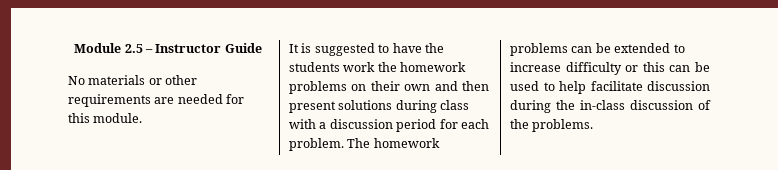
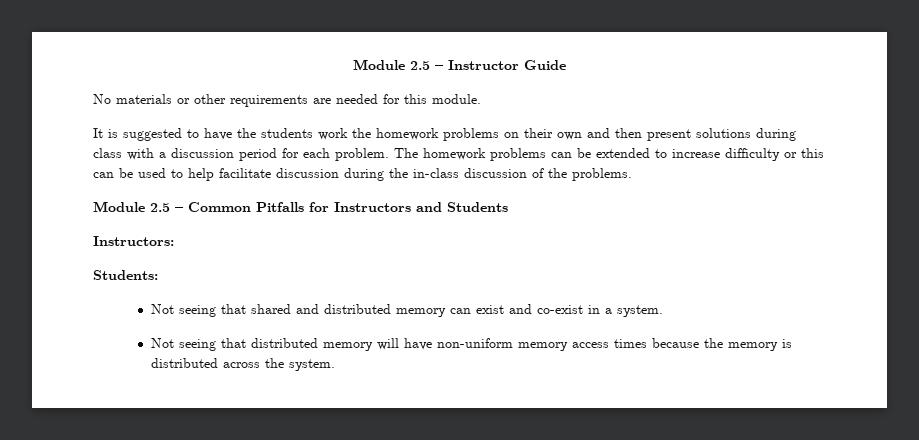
(594, 125) none -> [93,201,508,212] [93,236,174,246] [93,270,158,280] [150,304,663,317] [150,338,792,351] [150,358,335,371] // Module 2.5 – Common Pitfalls for Instructors and Students // Instructors: // Students: // Not seeing that shared and distributed memory can exist and co-exist in a system. // Not seeing that distributed memory will have non-uniform memory access times because the memory is distributed across the system.

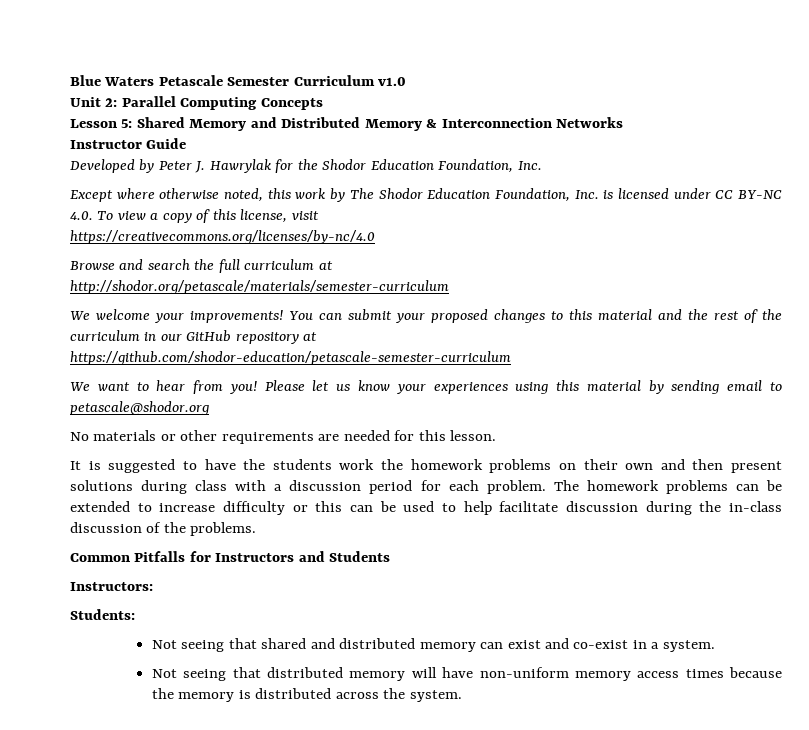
[353,59,566,70] Module 2.5 – Instructor Guide -> [70,75,407,86] [70,96,323,110] [70,117,624,131] [70,138,187,149] [70,159,542,173] [70,188,782,202] [70,209,319,223] [70,230,375,244] [70,259,333,273] [70,280,449,294] [70,309,782,323] [70,330,318,344] [70,351,511,365] [70,380,783,394] [70,401,209,415] Blue Waters Petascale Semester Curriculum v1.0 // Unit 2: Parallel Computing Concepts // Lesson 5: Shared Memory and Distributed Memory & Interconnection Networks // Instructor Guide // Developed by Peter J. Hawrylak for the Shodor Education Foundation, Inc. // Except where otherwise noted, this work by The Shodor Education Foundation, Inc. is licensed under CC BY-NC 4.0. To view a copy of this license, visit // https://creativecommons.org/licenses/by-nc/4.0 // Browse and search the full curriculum at // http://shodor.org/petascale/materials/semester-curriculum // We welcome your improvements! You can submit your proposed changes to this material and the rest of the curriculum in our GitHub repository at // https://github.com/shodor-education/petascale-semester-curriculum // We want to hear from you! Please let us know your experiences using this material by sending email to petascale@shodor.org
[432,94,481,104] module. -> [450,430,497,441] lesson.
[93,201,184,212] Module 2.5 – -> (257, 529) none

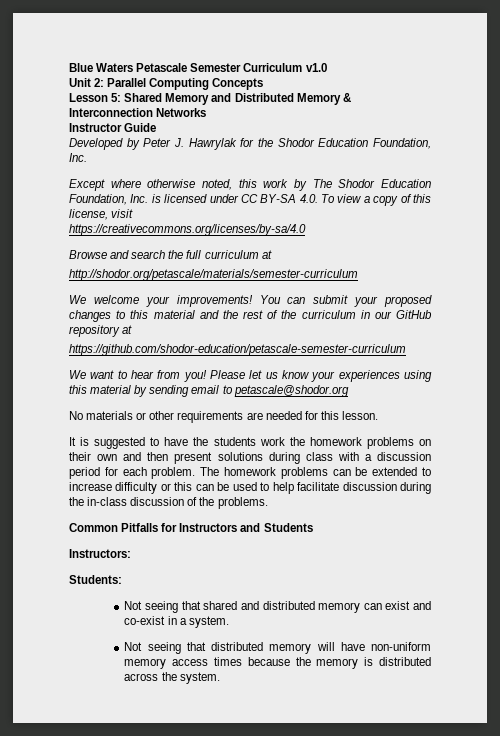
[738,190,782,199] BY-NC -> [260,194,297,203] BY-SA
[70,230,375,244] https://creativecommons.org/licenses/by-nc/4.0 -> [69,224,306,236] https://creativecommons.org/licenses/by-sa/4.0

